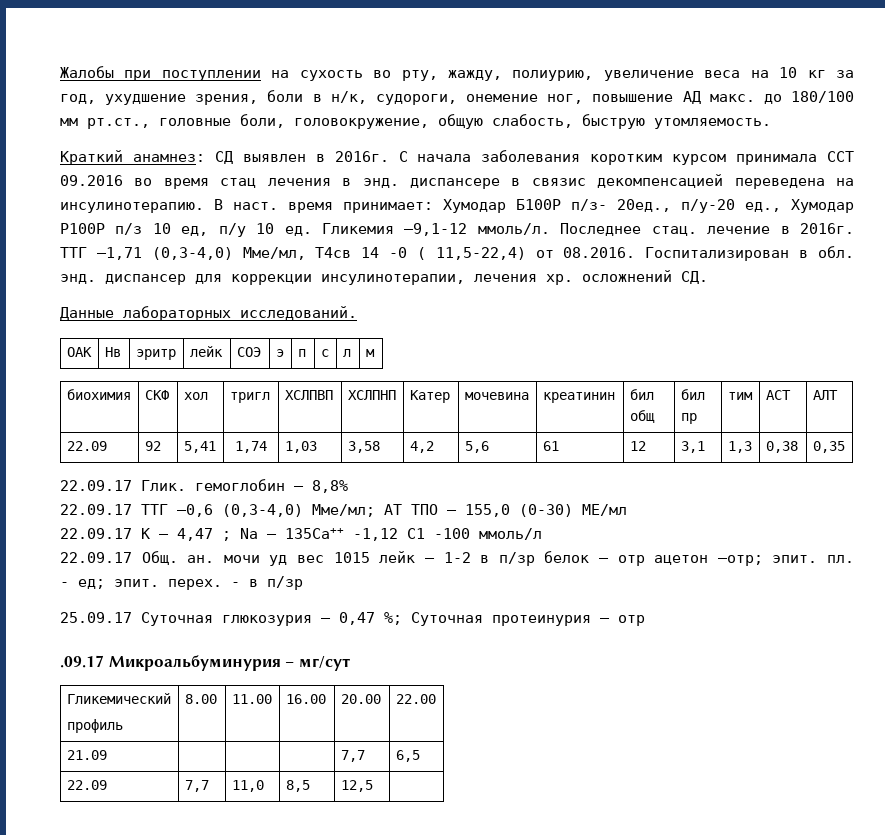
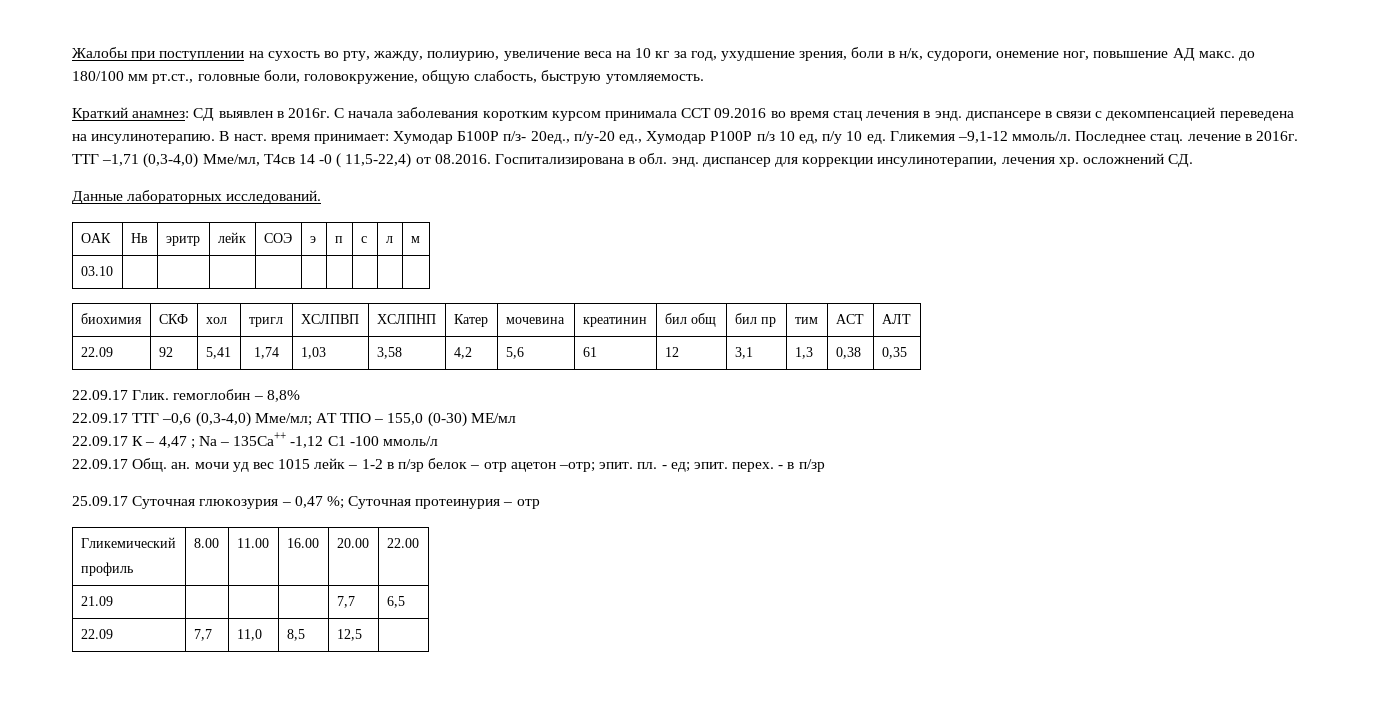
[531,178,586,186] связис -> [1056,111,1103,118] связи с
[645,247,790,261] Госпитализирован -> [495,154,625,167] Госпитализирована
(375, 353) none -> [80,266,113,276] // 03.10 | | | | | | | | |
[60,655,350,671] // .09.17 Микроальбуминурия – мг/сут -> (540, 504) none

